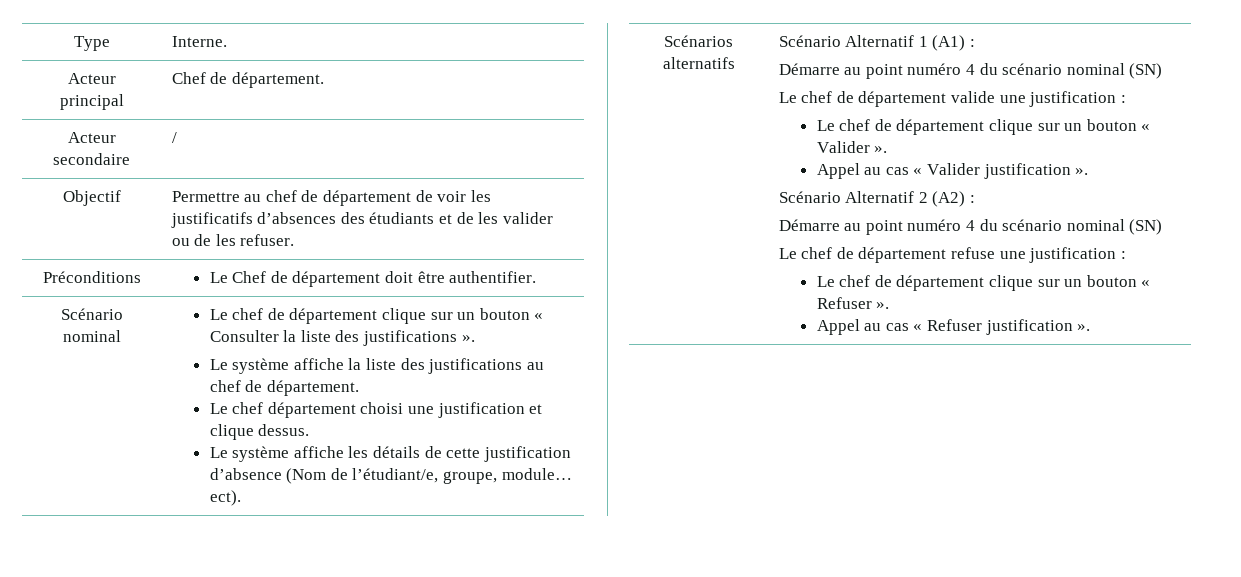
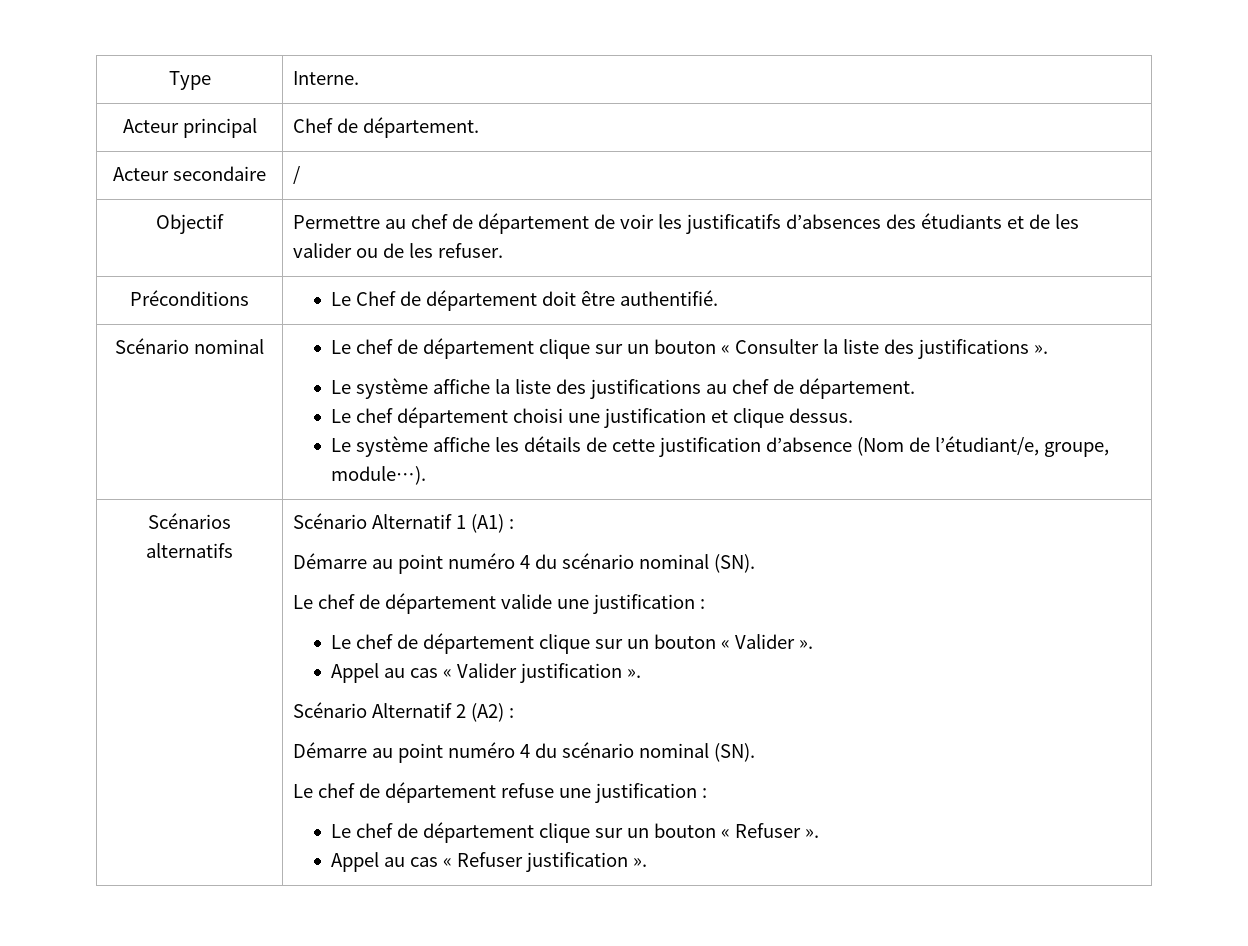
[449,271,537,283] authentifier. -> [619,290,718,306] authentifié.
[501,468,572,480] [209,490,241,506] module… ect). -> [330,466,426,485] module…).
[1129,63,1163,79] (SN) -> [713,554,755,573] (SN).
[1129,219,1163,235] (SN) -> [713,743,755,762] (SN).

